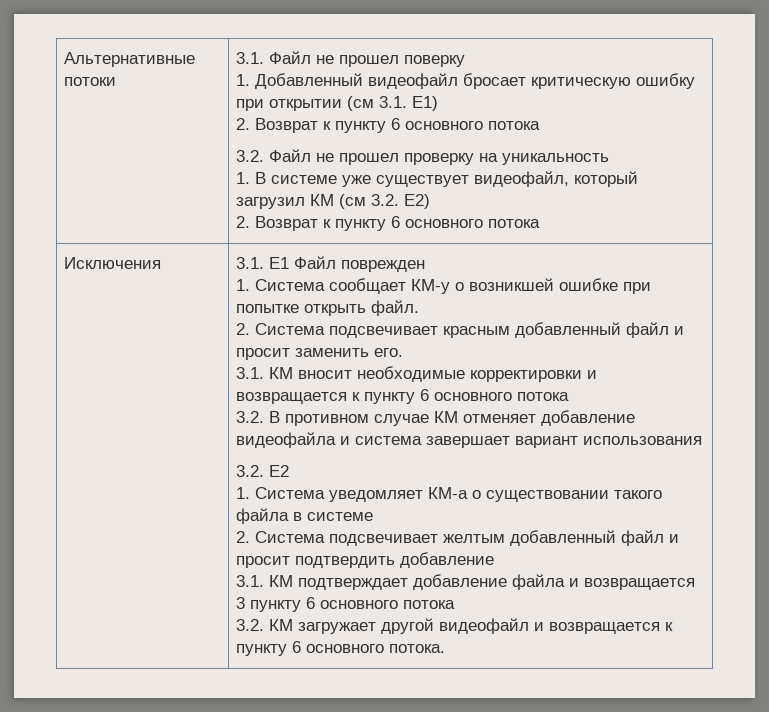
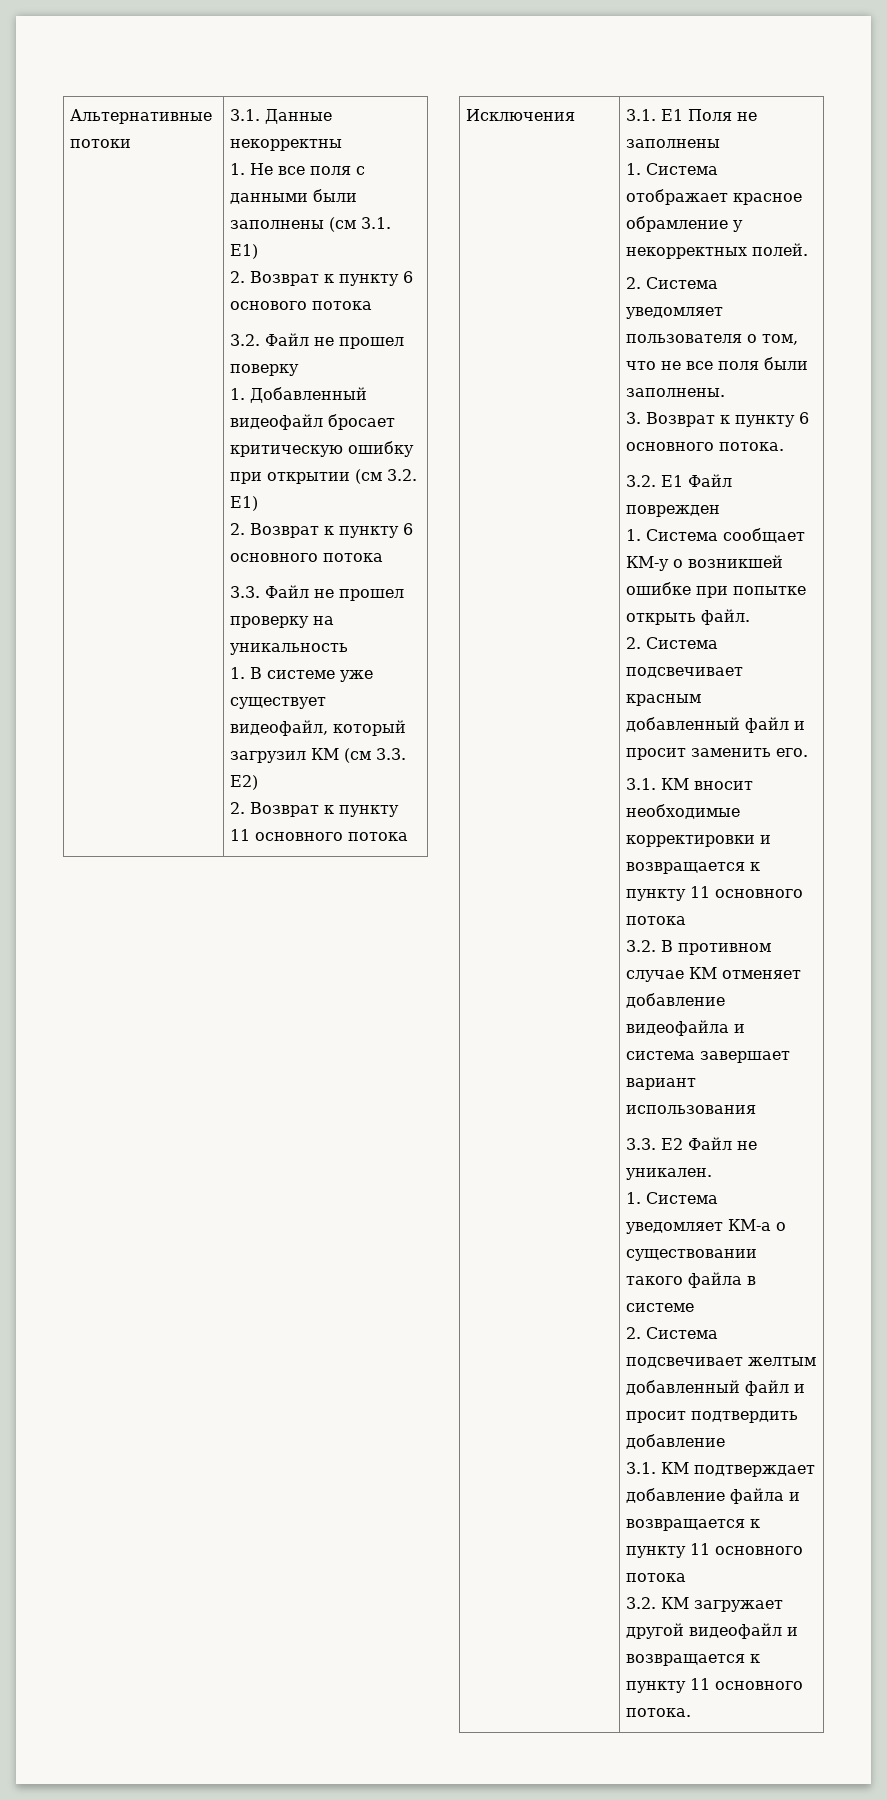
(264, 58) none -> [264,109,332,124] [229,139,342,151] [229,163,365,175] [229,189,357,204] [229,217,391,232] [229,244,258,259] [229,271,413,286] [229,301,372,310] [229,334,260,346] Данные некорректны // 1. Не все поля с данными были заполнены (см 3.1. Е1) // 2. Возврат к пункту 6 основого потока // 3.2.
[378,96,407,108] 3.1. -> [386,469,417,481] 3.2.
[235,150,264,162] 3.2. -> [229,586,260,598] 3.3.
[370,194,399,206] 3.2. -> [375,748,406,760] 3.3.
[390,216,400,228] 6 -> [229,829,250,841] 11
(289, 263) none -> [687,109,757,121] [625,139,720,148] [625,163,718,175] [625,189,802,205] [625,216,743,232] [625,243,808,259] [625,277,718,289] [625,307,723,319] [625,334,798,345] [625,357,808,370] [625,388,725,397] [625,412,809,427] [625,442,784,451] [625,475,683,487] Поля не заполнены // 1. Система отображает красное обрамление у некорректных полей. // 2. Система уведомляет пользователя о том, что не все поля были заполнены. // 3. Возврат к пункту 6 основного потока. // 3.2. Е1
[419,389,429,401] 6 -> [689,886,710,898] 11
[235,465,264,477] 3.2. -> [625,1138,656,1150] 3.3.
(289, 471) none -> [687,1137,757,1150] [625,1168,712,1180] Файл не уникален.
[235,597,315,612] 3 пункту 6 -> [749,1519,760,1528] [625,1543,710,1558] к пункту 11
[291,641,301,653] 6 -> [689,1678,710,1690] 11

